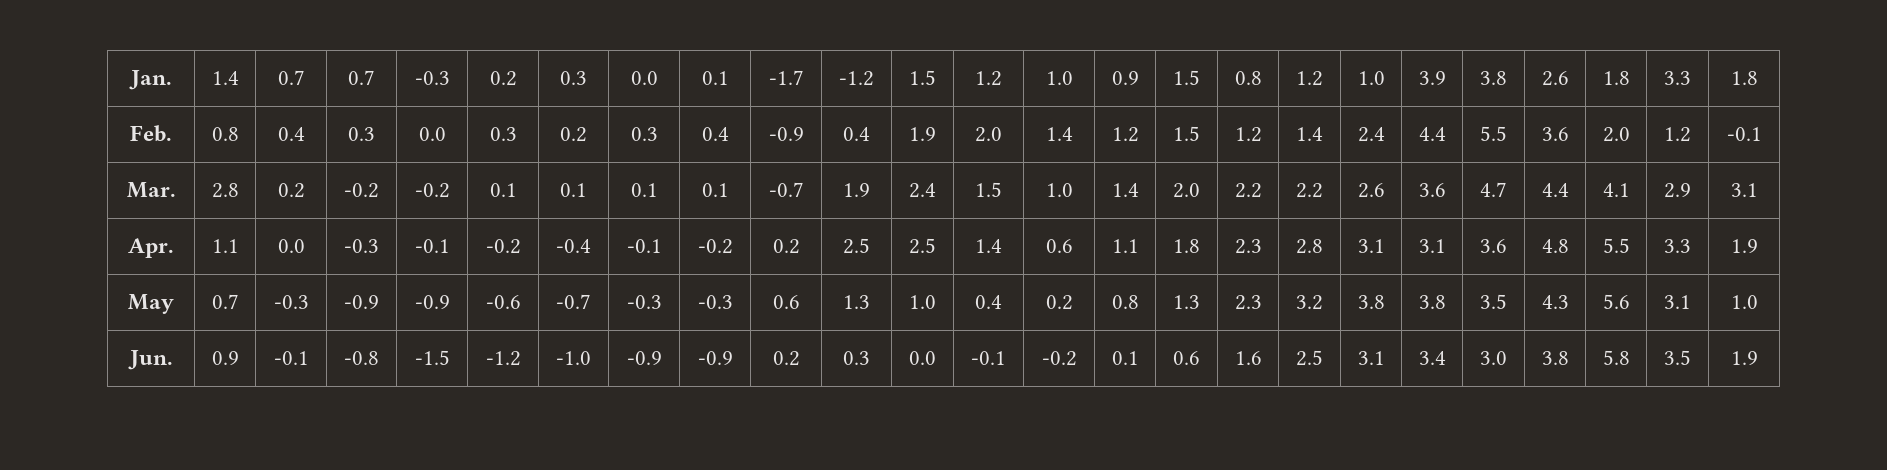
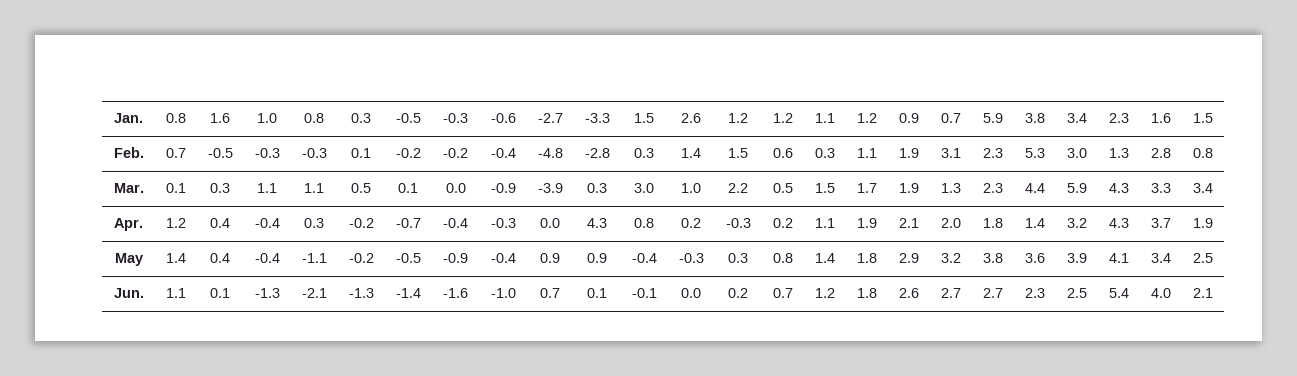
[211,71,239,85] [277,70,305,85] [348,70,375,85] [414,71,450,85] [489,71,517,86] [560,71,587,85] [630,71,658,85] [701,71,729,85] [768,70,804,85] [839,71,874,86] [909,70,936,85] [975,71,1002,86] [1045,71,1073,85] [1111,71,1139,85] [1173,70,1200,85] [1234,71,1262,85] [1296,71,1323,86] [1357,71,1385,85] [1418,71,1446,85] [1480,71,1507,85] [1541,71,1569,86] [1602,71,1630,85] [1664,71,1691,85] [1730,71,1758,85] [130,125,172,142] [211,127,239,141] [277,127,305,141] [348,127,375,141] [418,127,446,141] [489,127,517,141] [560,127,587,142] [630,127,658,141] [701,127,729,141] [768,127,804,141] [843,127,870,141] [909,127,936,141] [975,127,1002,142] [1045,127,1073,141] [1111,127,1139,142] [1173,126,1200,141] [1234,127,1262,142] [1296,127,1323,141] [1357,127,1385,142] [1418,127,1446,141] [1480,126,1507,141] [1541,127,1569,141] [1602,127,1630,142] [1664,127,1691,142] [1726,127,1762,141] [126,182,176,198] [211,183,239,198] [277,183,305,198] [344,183,379,198] [414,183,450,198] [489,183,517,197] [560,183,587,197] [630,183,658,197] [701,183,729,197] [768,182,804,197] [843,183,870,197] [909,183,936,198] [975,182,1002,197] [1045,183,1073,197] [1111,183,1139,197] [1173,183,1200,198] [1234,183,1262,198] [1296,183,1323,198] [1357,183,1385,198] [1418,183,1446,197] [1480,182,1507,197] [1541,183,1569,197] [1602,183,1630,197] [1664,183,1691,198] [1730,183,1758,197] [128,238,174,258] [211,239,239,253] [277,239,305,253] [344,239,379,253] [414,239,450,253] [485,239,521,254] [556,239,591,253] [626,239,662,253] [697,239,733,254] [772,239,800,254] [843,238,870,254] [909,238,936,254] [975,239,1002,253] [1045,239,1073,253] [1111,239,1139,253] [1173,239,1200,253] [1234,239,1262,254] [1296,239,1323,254] [1357,239,1385,253] [1418,239,1446,253] [1480,239,1507,253] [1541,239,1569,253] [1602,238,1630,253] [1664,239,1691,253] [1730,239,1758,253] [128,294,174,314] [211,294,239,309] [273,295,309,309] [344,295,379,309] [414,295,450,309] [485,295,521,309] [556,294,591,309] [626,295,662,309] [697,295,733,309] [772,295,800,309] [843,295,870,309] [909,295,936,309] [975,295,1002,309] [1045,295,1073,310] [1111,295,1139,309] [1173,295,1200,309] [1234,295,1262,310] [1296,295,1323,310] [1357,295,1385,309] [1418,295,1446,309] [1480,294,1507,309] [1541,295,1569,309] [1602,294,1630,309] [1664,295,1691,309] [1730,295,1758,309] [127,350,173,370] [211,351,239,365] [273,351,309,365] [344,351,379,365] [414,350,450,365] [485,351,521,366] [556,351,591,365] [626,351,662,365] [697,351,733,365] [772,351,800,366] [843,351,870,365] [909,351,936,365] [971,351,1006,365] [1041,351,1077,366] [1111,351,1139,365] [1173,351,1200,365] [1234,351,1262,365] [1296,350,1323,366] [1357,351,1385,365] [1418,351,1446,365] [1480,351,1507,365] [1541,351,1569,365] [1602,350,1630,365] [1664,350,1691,365] [1730,351,1758,365] 1.4 | 0.7 | 0.7 | -0.3 | 0.2 | 0.3 | 0.0 | 0.1 | -1.7 | -1.2 | 1.5 | 1.2 | 1.0 | 0.9 | 1.5 | 0.8 | 1.2 | 1.0 | 3.9 | 3.8 | 2.6 | 1.8 | 3.3 | 1.8 // Feb. | 0.8 | 0.4 | 0.3 | 0.0 | 0.3 | 0.2 | 0.3 | 0.4 | -0.9 | 0.4 | 1.9 | 2.0 | 1.4 | 1.2 | 1.5 | 1.2 | 1.4 | 2.4 | 4.4 | 5.5 | 3.6 | 2.0 | 1.2 | -0.1 // Mar. | 2.8 | 0.2 | -0.2 | -0.2 | 0.1 | 0.1 | 0.1 | 0.1 | -0.7 | 1.9 | 2.4 | 1.5 | 1.0 | 1.4 | 2.0 | 2.2 | 2.2 | 2.6 | 3.6 | 4.7 | 4.4 | 4.1 | 2.9 | 3.1 // Apr. | 1.1 | 0.0 | -0.3 | -0.1 | -0.2 | -0.4 | -0.1 | -0.2 | 0.2 | 2.5 | 2.5 | 1.4 | 0.6 | 1.1 | 1.8 | 2.3 | 2.8 | 3.1 | 3.1 | 3.6 | 4.8 | 5.5 | 3.3 | 1.9 // May | 0.7 | -0.3 | -0.9 | -0.9 | -0.6 | -0.7 | -0.3 | -0.3 | 0.6 | 1.3 | 1.0 | 0.4 | 0.2 | 0.8 | 1.3 | 2.3 | 3.2 | 3.8 | 3.8 | 3.5 | 4.3 | 5.6 | 3.1 | 1.0 // Jun. | 0.9 | -0.1 | -0.8 | -1.5 | -1.2 | -1.0 | -0.9 | -0.9 | 0.2 | 0.3 | 0.0 | -0.1 | -0.2 | 0.1 | 0.6 | 1.6 | 2.5 | 3.1 | 3.4 | 3.0 | 3.8 | 5.8 | 3.5 | 1.9 -> [165,113,186,123] [210,113,230,123] [257,113,277,123] [304,113,324,123] [351,113,371,123] [395,113,421,123] [443,113,468,123] [490,113,516,123] [537,113,563,123] [584,113,610,123] [634,113,654,123] [681,113,701,123] [728,113,748,123] [772,113,793,123] [814,113,835,123] [856,113,877,123] [898,113,919,123] [940,113,961,123] [982,113,1003,123] [1024,113,1045,123] [1066,113,1087,123] [1108,113,1129,123] [1150,113,1171,123] [1192,113,1213,123] [113,147,144,158] [165,148,186,158] [207,148,233,158] [254,148,280,158] [301,148,327,158] [351,148,371,158] [395,148,421,158] [443,148,468,158] [490,148,516,158] [537,148,563,158] [584,148,610,158] [634,148,654,158] [681,148,701,158] [728,148,748,158] [772,148,793,158] [814,148,835,158] [856,148,877,158] [898,148,919,158] [940,148,961,158] [982,148,1003,158] [1024,148,1045,158] [1066,148,1087,158] [1108,148,1129,158] [1150,148,1171,158] [1192,148,1213,158] [113,183,144,193] [165,183,186,193] [210,183,230,193] [257,183,277,193] [304,183,324,193] [351,183,371,193] [398,183,418,193] [445,183,466,193] [490,183,516,193] [537,183,563,193] [587,183,607,193] [634,183,654,193] [681,183,701,193] [728,183,748,193] [772,183,793,193] [814,183,835,193] [856,183,877,193] [898,183,919,193] [940,183,961,193] [982,183,1003,193] [1024,183,1045,193] [1066,183,1087,193] [1108,183,1129,193] [1150,183,1171,193] [1192,183,1213,193] [114,218,143,231] [165,218,186,228] [210,218,230,228] [254,218,280,228] [304,218,324,228] [348,218,374,228] [395,218,421,228] [443,218,468,228] [490,218,516,228] [540,218,560,228] [587,218,607,228] [634,218,654,228] [681,218,701,228] [725,218,751,228] [772,218,793,228] [814,218,835,228] [856,218,877,228] [898,218,919,228] [940,218,961,228] [982,218,1003,228] [1024,218,1045,228] [1066,218,1087,228] [1108,218,1129,228] [1150,218,1171,228] [1192,218,1213,228] [114,253,143,266] [165,253,186,263] [210,253,230,263] [254,253,280,263] [301,253,327,263] [348,253,374,263] [395,253,421,263] [443,253,468,263] [490,253,516,263] [540,253,560,263] [587,253,607,263] [631,253,657,263] [678,253,704,263] [728,253,748,263] [772,253,793,263] [814,253,835,263] [856,253,877,263] [898,253,919,263] [940,253,961,263] [982,253,1003,263] [1024,253,1045,263] [1066,253,1087,263] [1108,253,1129,263] [1150,253,1171,263] [1192,253,1213,263] [113,288,144,298] [165,288,186,298] [210,288,230,298] [254,288,280,298] [301,288,327,298] [348,288,374,298] [395,288,421,298] [443,288,468,298] [490,288,516,298] [540,288,560,298] [587,288,607,298] [631,288,657,298] [681,288,701,298] [728,288,748,298] [772,288,793,298] [814,288,835,298] [856,288,877,298] [898,288,919,298] [940,288,961,298] [982,288,1003,298] [1024,288,1045,298] [1066,288,1087,298] [1108,288,1129,298] [1150,288,1171,298] [1192,288,1213,298] 0.8 | 1.6 | 1.0 | 0.8 | 0.3 | -0.5 | -0.3 | -0.6 | -2.7 | -3.3 | 1.5 | 2.6 | 1.2 | 1.2 | 1.1 | 1.2 | 0.9 | 0.7 | 5.9 | 3.8 | 3.4 | 2.3 | 1.6 | 1.5 // Feb. | 0.7 | -0.5 | -0.3 | -0.3 | 0.1 | -0.2 | -0.2 | -0.4 | -4.8 | -2.8 | 0.3 | 1.4 | 1.5 | 0.6 | 0.3 | 1.1 | 1.9 | 3.1 | 2.3 | 5.3 | 3.0 | 1.3 | 2.8 | 0.8 // Mar. | 0.1 | 0.3 | 1.1 | 1.1 | 0.5 | 0.1 | 0.0 | -0.9 | -3.9 | 0.3 | 3.0 | 1.0 | 2.2 | 0.5 | 1.5 | 1.7 | 1.9 | 1.3 | 2.3 | 4.4 | 5.9 | 4.3 | 3.3 | 3.4 // Apr. | 1.2 | 0.4 | -0.4 | 0.3 | -0.2 | -0.7 | -0.4 | -0.3 | 0.0 | 4.3 | 0.8 | 0.2 | -0.3 | 0.2 | 1.1 | 1.9 | 2.1 | 2.0 | 1.8 | 1.4 | 3.2 | 4.3 | 3.7 | 1.9 // May | 1.4 | 0.4 | -0.4 | -1.1 | -0.2 | -0.5 | -0.9 | -0.4 | 0.9 | 0.9 | -0.4 | -0.3 | 0.3 | 0.8 | 1.4 | 1.8 | 2.9 | 3.2 | 3.8 | 3.6 | 3.9 | 4.1 | 3.4 | 2.5 // Jun. | 1.1 | 0.1 | -1.3 | -2.1 | -1.3 | -1.4 | -1.6 | -1.0 | 0.7 | 0.1 | -0.1 | 0.0 | 0.2 | 0.7 | 1.2 | 1.8 | 2.6 | 2.7 | 2.7 | 2.3 | 2.5 | 5.4 | 4.0 | 2.1

